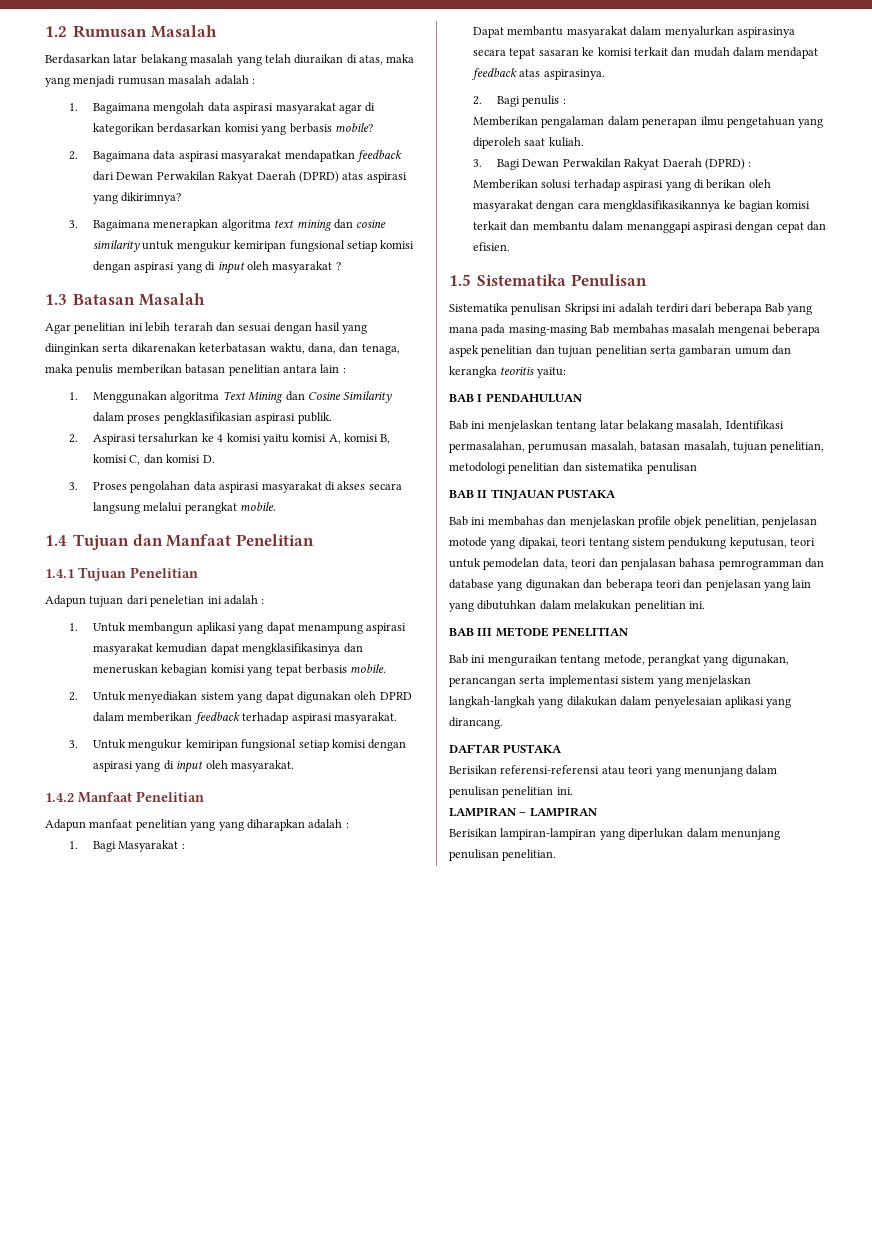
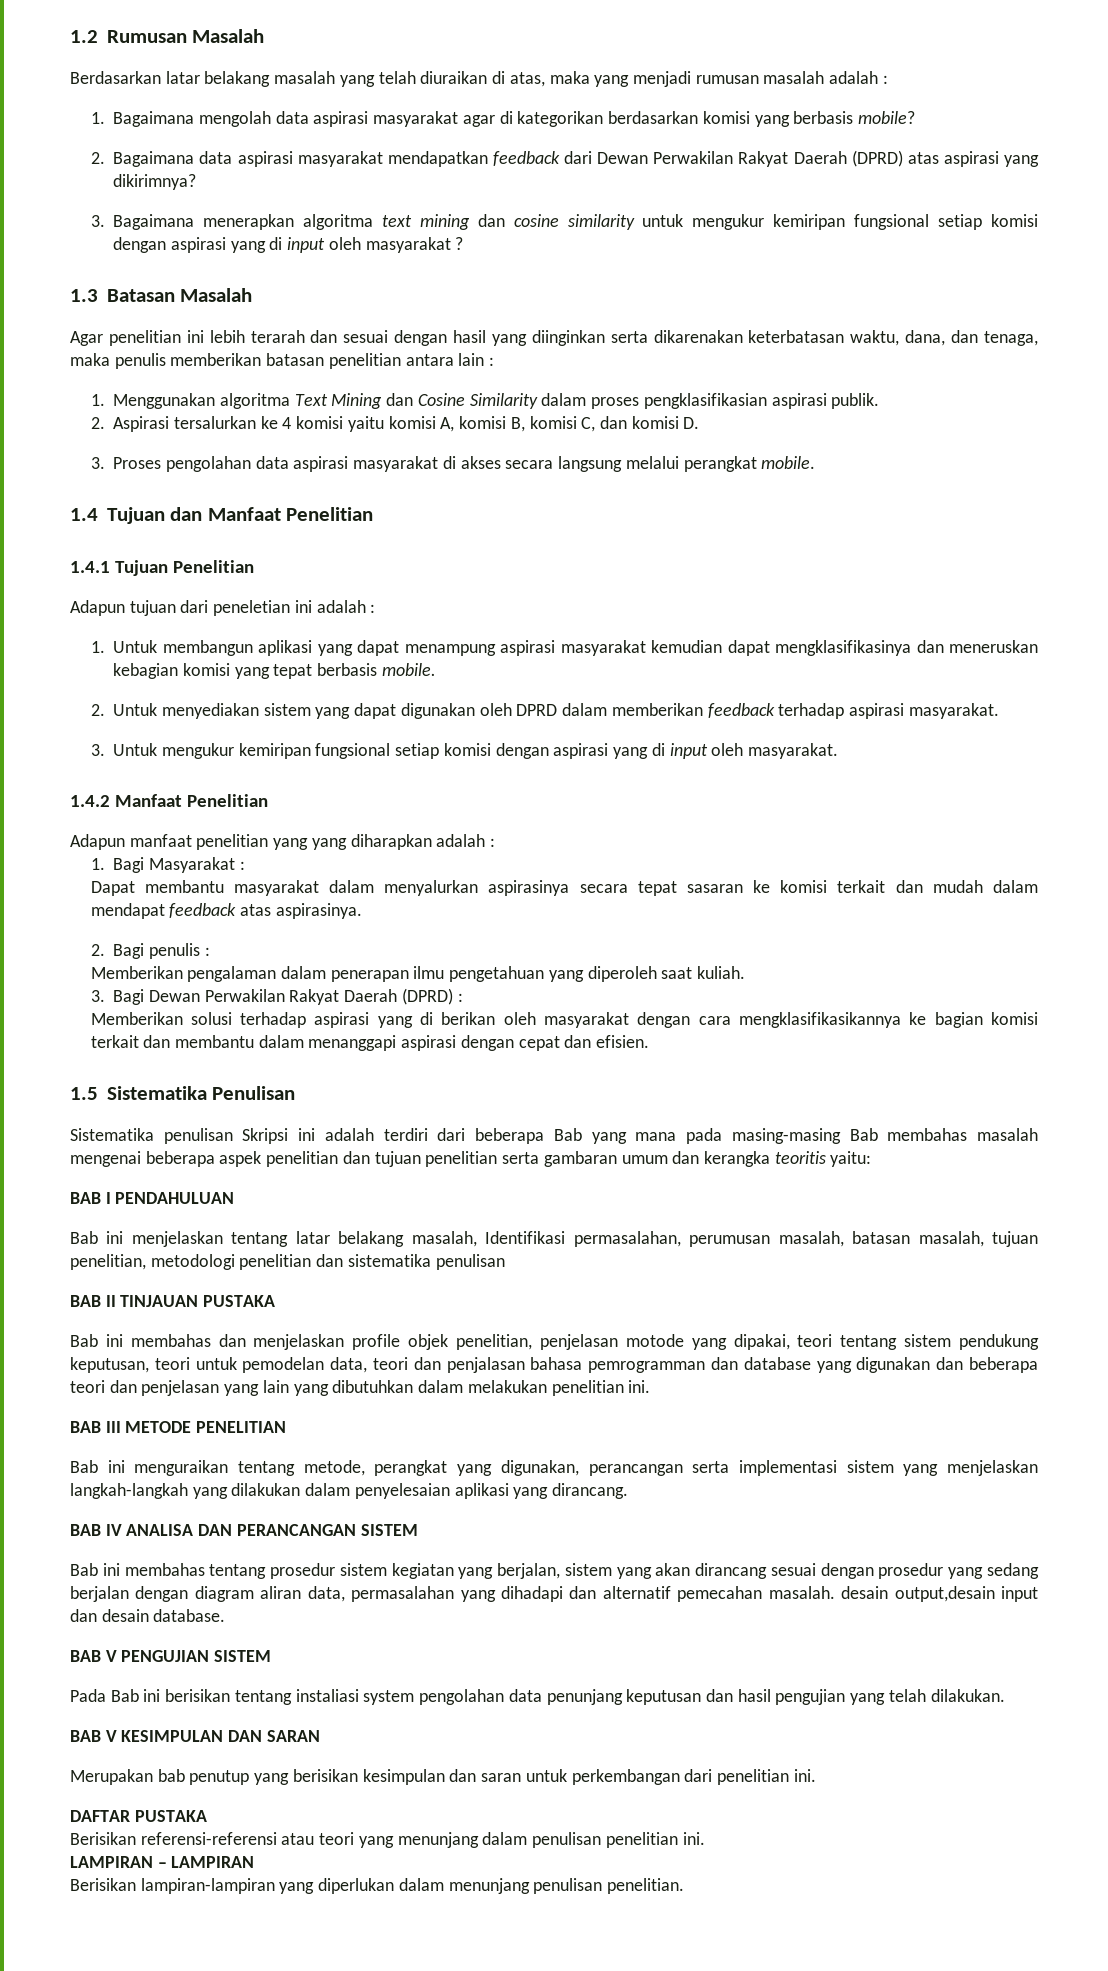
(503, 723) none -> [70,1524,418,1536] [70,1563,1039,1579] [70,1586,1039,1602] [70,1609,226,1622] [70,1650,272,1662] [70,1689,1005,1705] [70,1730,320,1742] [70,1769,816,1785] // BAB IV ANALISA DAN PERANCANGAN SISTEM // Bab ini membahas tentang prosedur sistem kegiatan yang berjalan, sistem yang akan dirancang sesuai dengan prosedur yang sedang berjalan dengan diagram aliran data, permasalahan yang dihadapi dan alternatif pemecahan masalah. desain output,desain input dan desain database. // BAB V PENGUJIAN SISTEM // Pada Bab ini berisikan tentang instaliasi system pengolahan data penunjang keputusan dan hasil pengujian yang telah dilakukan. // BAB V KESIMPULAN DAN SARAN // Merupakan bab penutup yang berisikan kesimpulan dan saran untuk perkembangan dari penelitian ini.

